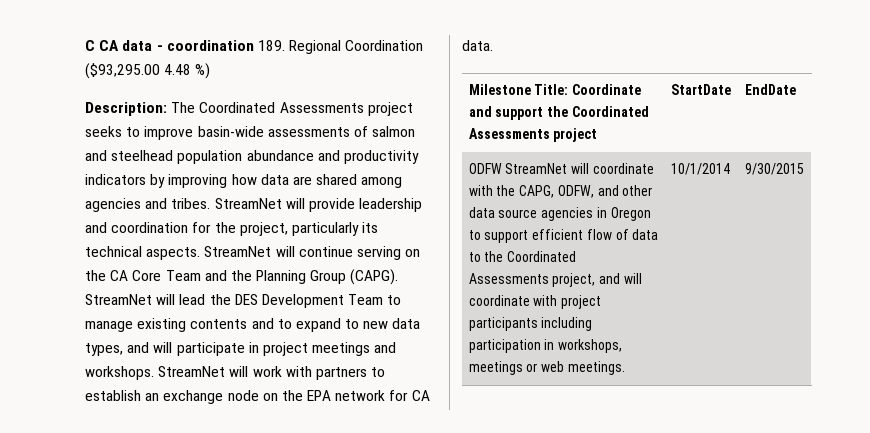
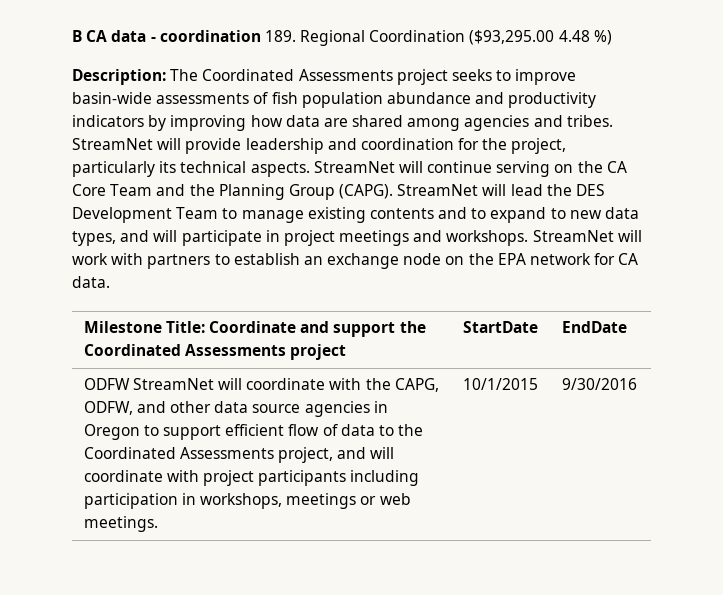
[85,40,95,51] C -> [72,30,82,42] B
[372,126,416,137] [85,150,174,161] salmon and steelhead -> [271,92,298,104] fish
[670,163,730,175] [744,163,804,175] 10/1/2014 | 9/30/2015 -> [462,378,538,390] [561,378,637,390] 10/1/2015 | 9/30/2016

